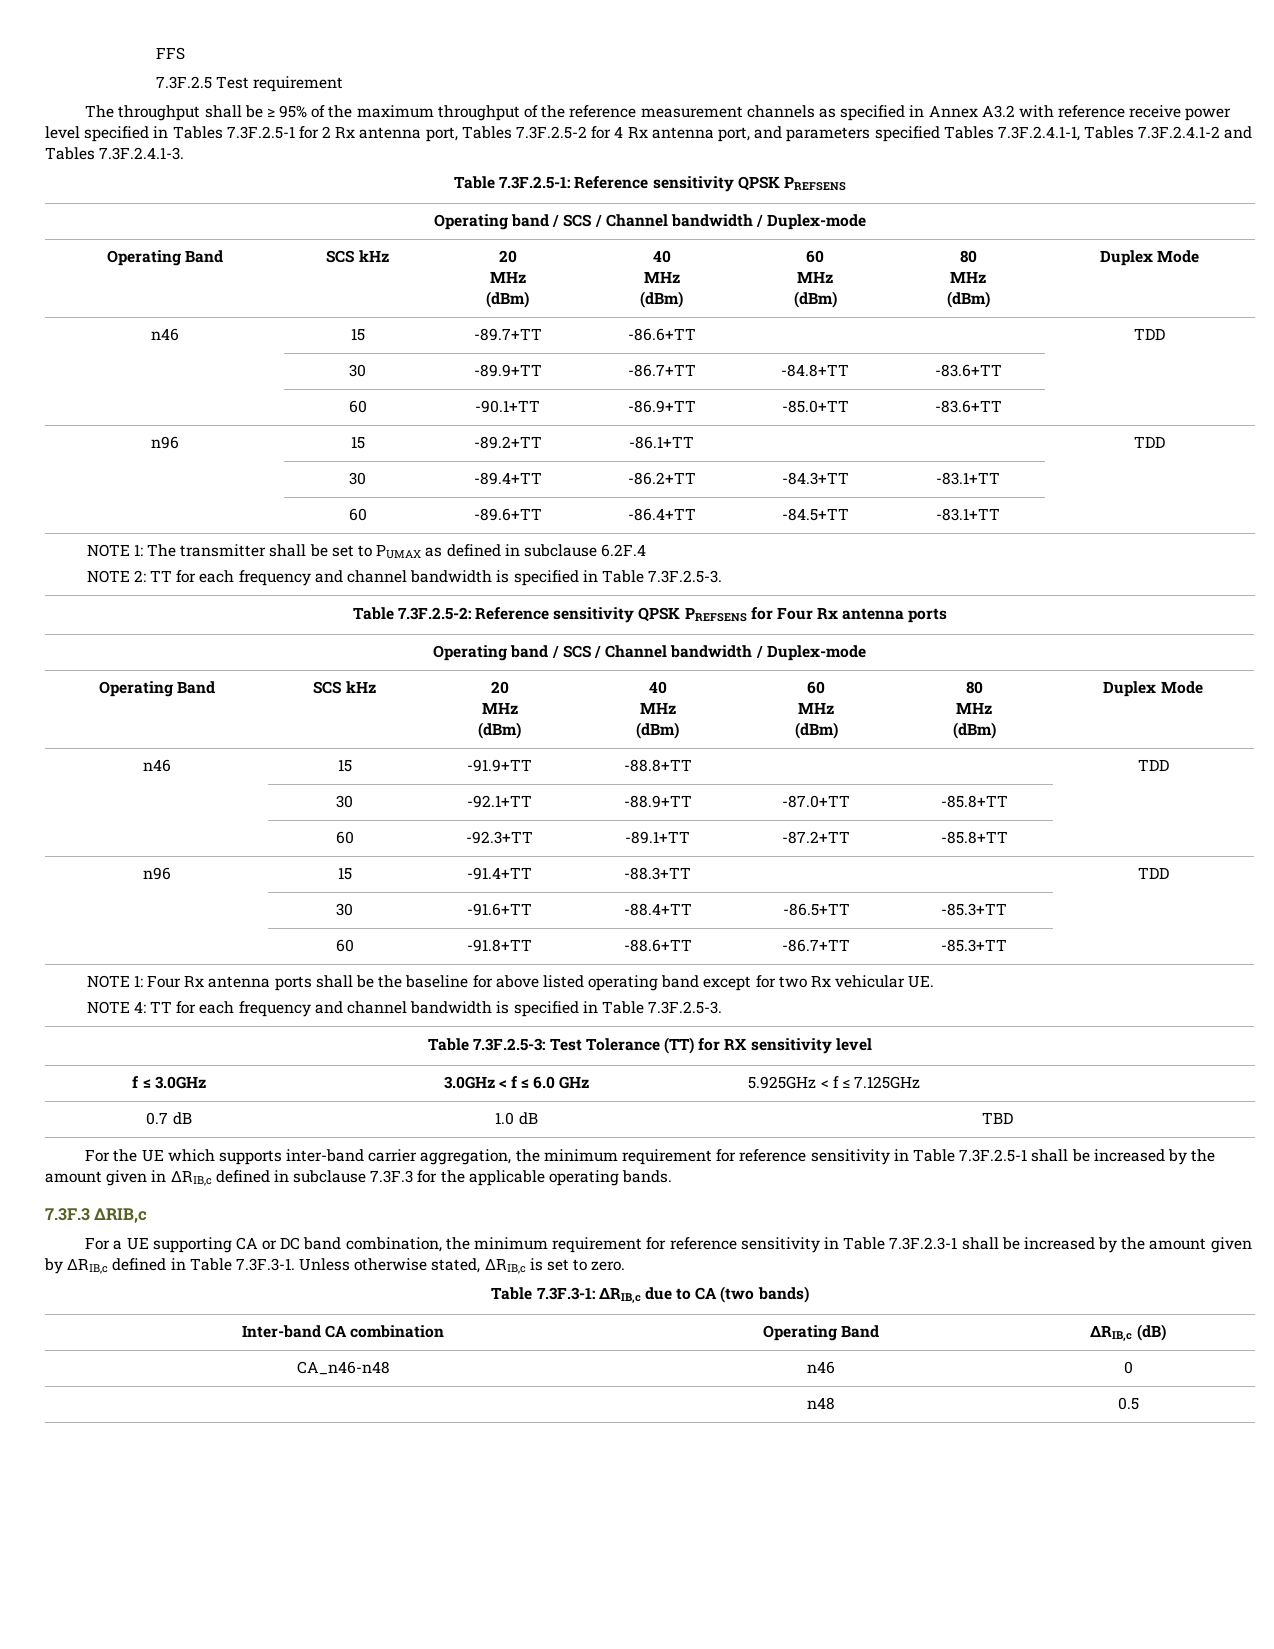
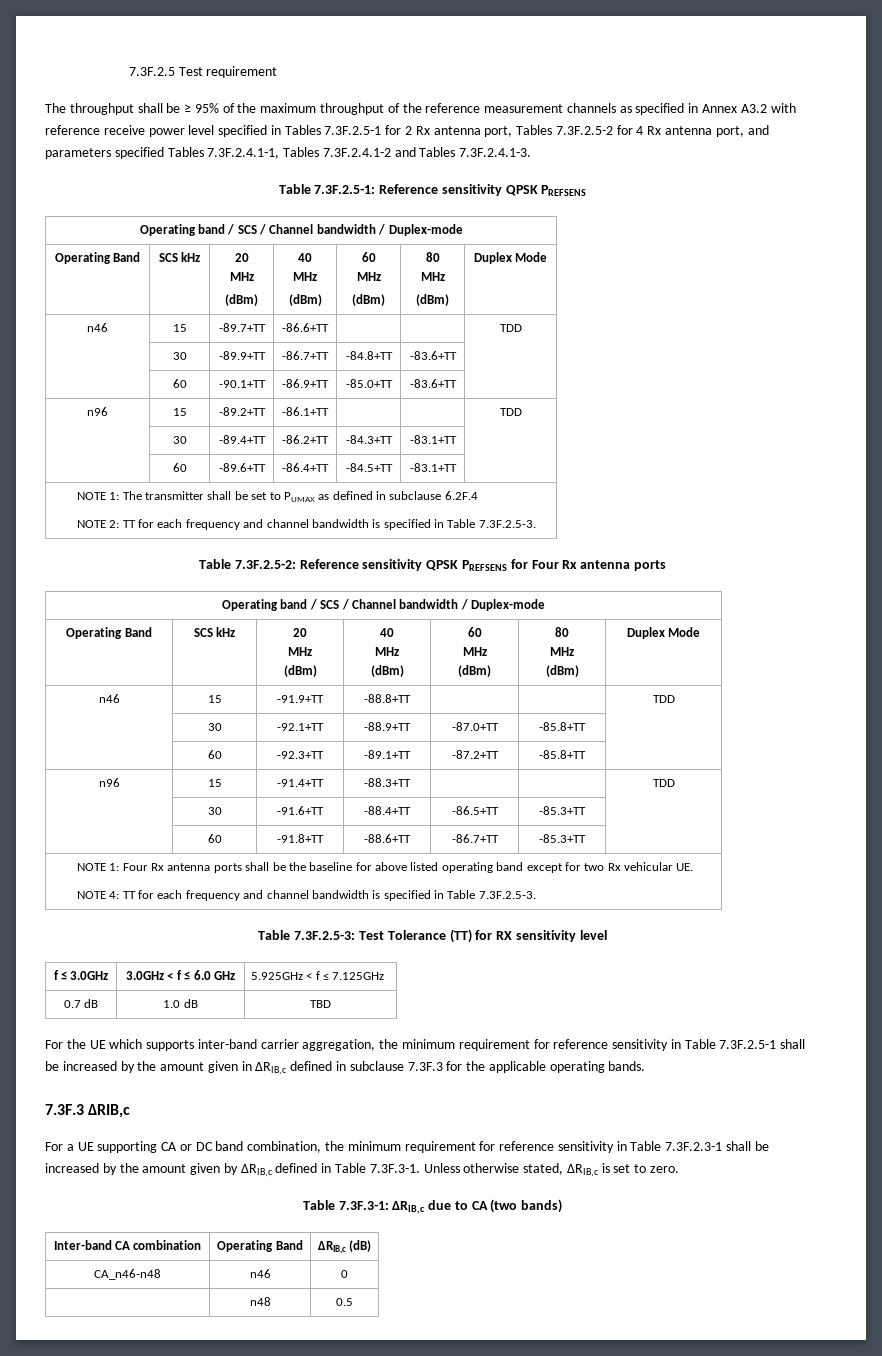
[155,47,185,60] FFS // -> (128, 71) none

